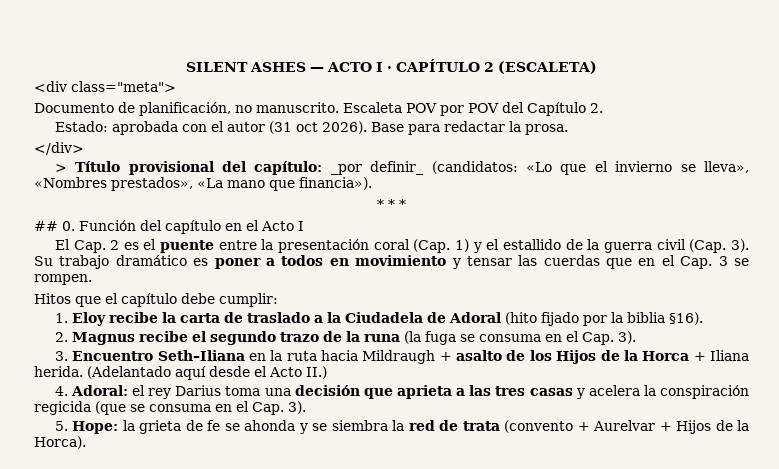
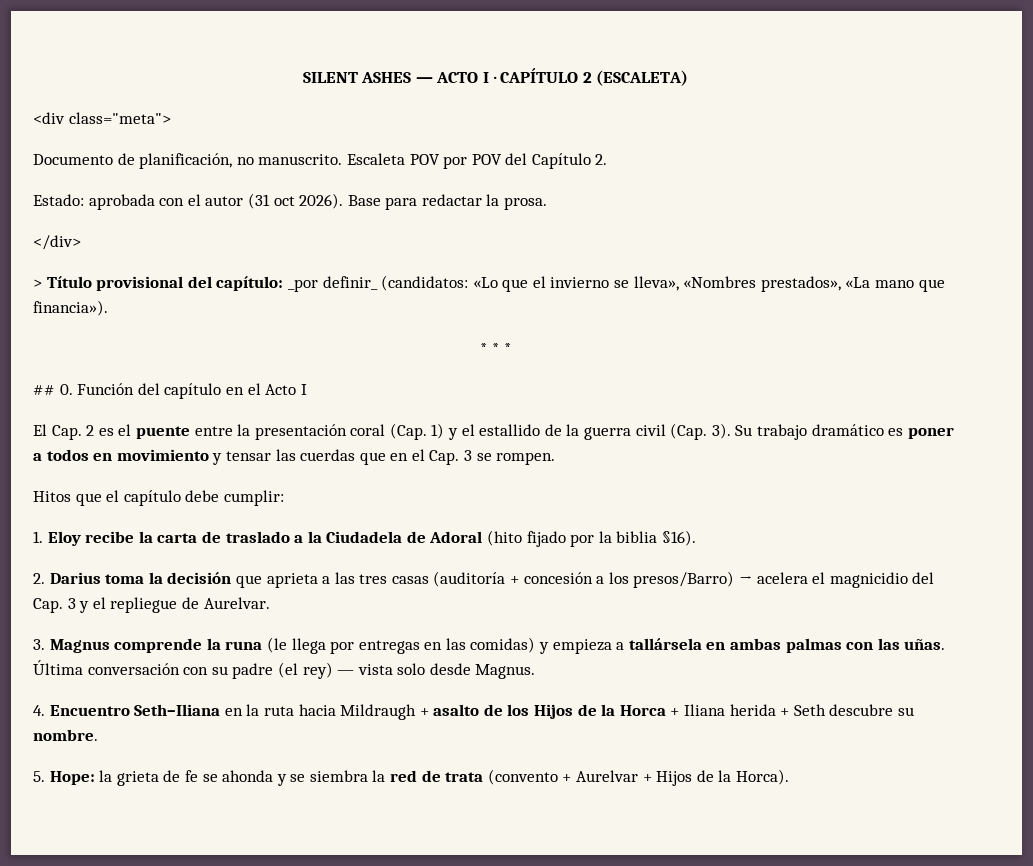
[71,331,636,345] [54,351,68,361] Magnus recibe el segundo trazo de la runa (la fuga se consuma en el Cap. 3). // 3. -> [49,571,935,588] [33,597,270,613] [33,637,946,654] [33,660,536,679] [33,705,45,716] Darius toma la decisión que aprieta a las tres casas (auditoría + concesión a los presos/Barro) → acelera el magnicidio del Cap. 3 y el repliegue de Aurelvar. // 3. Magnus comprende la runa (le llega por entregas en las comidas) y empieza a tallársela en ambas palmas con las uñas. Última conversación con su padre (el rey) — vista solo desde Magnus. // 4.
[34,366,327,380] [54,385,749,399] [34,401,306,415] herida. (Adelantado aquí desde el Acto II.) // 4. Adoral: el rey Darius toma una decisión que aprieta a las tres casas y acelera la conspiración regicida (que se consuma en el Cap. 3). -> [729,704,914,716] [33,729,98,741] herida + Seth descubre su nombre.

